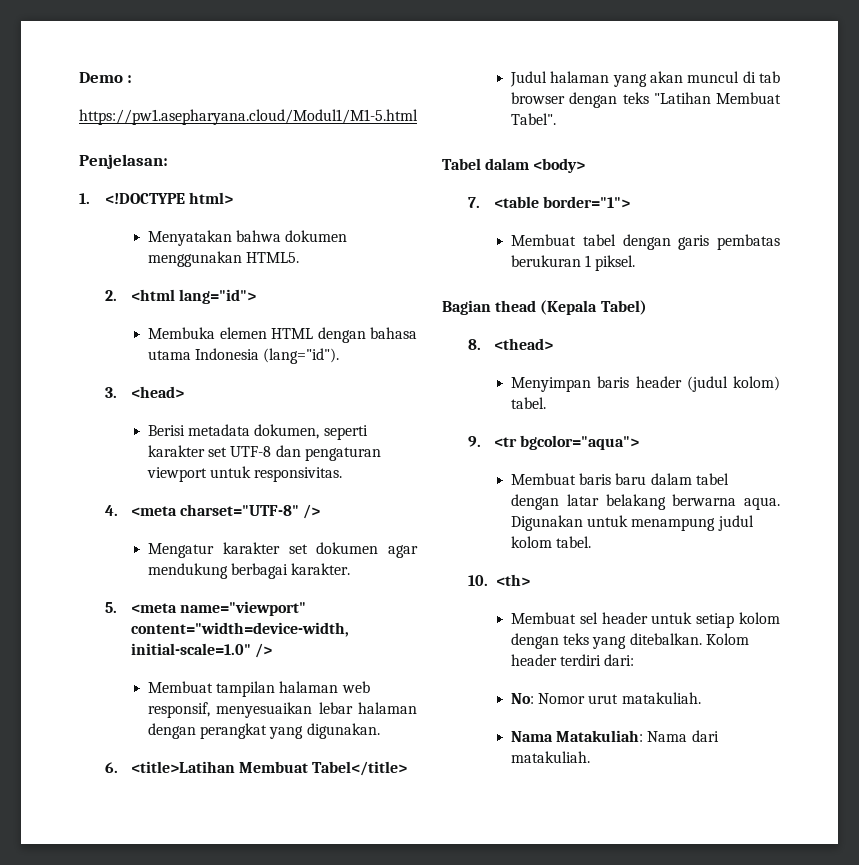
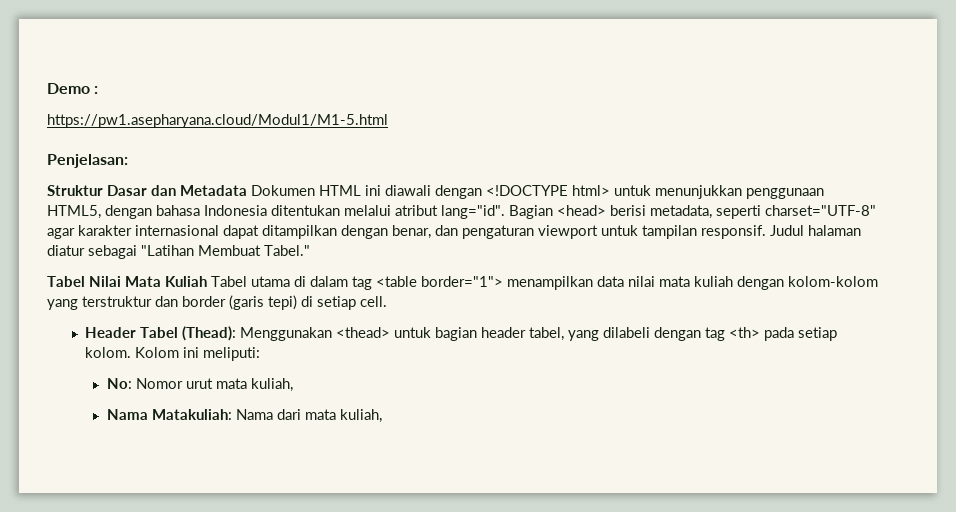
[79,192,234,204] [148,230,348,246] [148,251,300,267] [105,289,257,304] [148,327,417,343] [148,348,340,364] [105,386,185,398] [148,424,368,440] [148,445,381,461] [147,466,343,482] [105,504,321,519] [148,542,418,558] [148,563,351,579] [105,601,307,616] [131,622,350,637] [131,643,273,658] [148,681,370,697] [148,702,417,718] [148,723,380,739] [105,761,408,776] [510,71,780,87] [511,92,649,108] 1. <!DOCTYPE html> // Menyatakan bahwa dokumen menggunakan HTML5. // 2. <html lang="id"> // Membuka elemen HTML dengan bahasa utama Indonesia (lang="id"). // 3. <head> // Berisi metadata dokumen, seperti karakter set UTF-8 dan pengaturan viewport untuk responsivitas. // 4. <meta charset="UTF-8" /> // Mengatur karakter set dokumen agar mendukung berbagai karakter. // 5. <meta name="viewport" content="width=device-width, initial-scale=1.0" /> // Membuat tampilan halaman web responsif, menyesuaikan lebar halaman dengan perangkat yang digunakan. // 6. <title>Latihan Membuat Tabel</title> // Judul halaman yang akan muncul di tab browser dengan teks -> [47,185,824,199] [47,205,876,219] [47,225,861,239] [47,245,137,259] Struktur Dasar dan Metadata Dokumen HTML ini diawali dengan <!DOCTYPE html> untuk menunjukkan penggunaan HTML5, dengan bahasa Indonesia ditentukan melalui atribut lang="id". Bagian <head> berisi metadata, seperti charset="UTF-8" agar karakter internasional dapat ditampilkan dengan benar, dan pengaturan viewport untuk tampilan responsif. Judul halaman diatur sebagai
[511,113,557,125] [442,158,586,173] [468,196,631,208] [511,234,780,250] [511,255,636,271] [442,300,647,315] [468,338,554,350] [511,376,780,392] [511,397,547,409] [468,435,640,450] [511,473,729,485] [511,494,780,510] [511,515,754,531] [511,536,592,548] [468,574,530,586] [511,612,780,628] [511,633,749,649] [511,654,635,666] Tabel". // Tabel dalam <body> // 7. <table border="1"> // Membuat tabel dengan garis pembatas berukuran 1 piksel. // Bagian thead (Kepala Tabel) // 8. <thead> // Menyimpan baris header (judul kolom) tabel. // 9. <tr bgcolor="aqua"> // Membuat baris baru dalam tabel dengan latar belakang berwarna aqua. Digunakan untuk menampung judul kolom tabel. // 10. <th> // Membuat sel header untuk setiap kolom dengan teks yang ditebalkan. Kolom header terdiri dari: -> [264,245,310,256] [47,276,878,290] [47,295,387,310] [84,326,837,341] [84,347,260,361] Tabel." // Tabel Nilai Mata Kuliah Tabel utama di dalam tag <table border="1"> menampilkan data nilai mata kuliah dengan kolom-kolom yang terstruktur dan border (garis tepi) di setiap cell. // Header Tabel (Thead): Menggunakan <thead> untuk bagian header tabel, yang dilabeli dengan tag <th> pada setiap kolom. Kolom ini meliputi:
[621,692,701,704] matakuliah. -> [215,378,293,392] mata kuliah,
[511,751,591,763] matakuliah. -> [304,409,382,423] mata kuliah,

